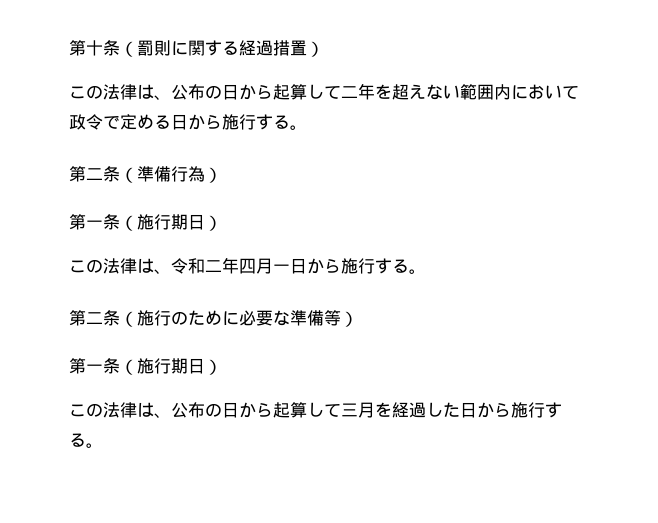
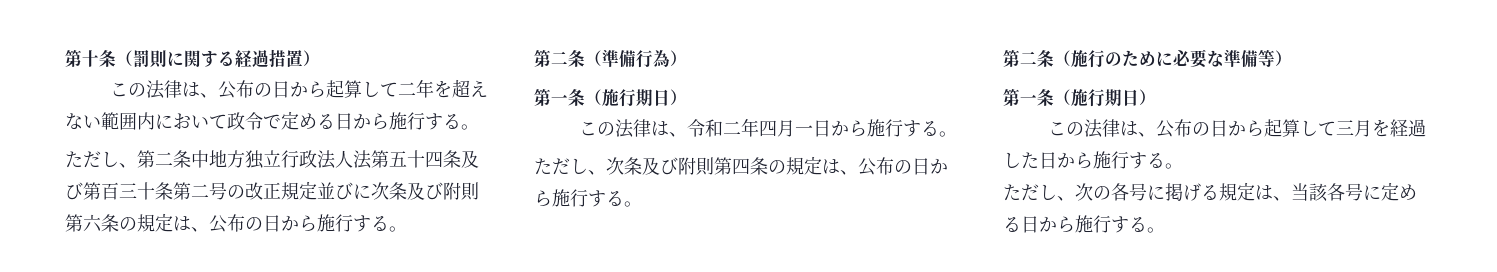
(307, 127) none -> [65,150,479,169] [65,181,479,201] [65,213,407,233] // ただし、第二条中地方独立行政法人法第五十四条及び第百三十条第二号の改正規定並びに次条及び附則第六条の規定は、公布の日から施行する。
(426, 271) none -> [534,156,948,176] [534,189,642,207] // ただし、次条及び附則第四条の規定は、公布の日から施行する。
(103, 445) none -> [1003,182,1417,202] [1003,215,1165,233] // ただし、次の各号に掲げる規定は、当該各号に定める日から施行する。

